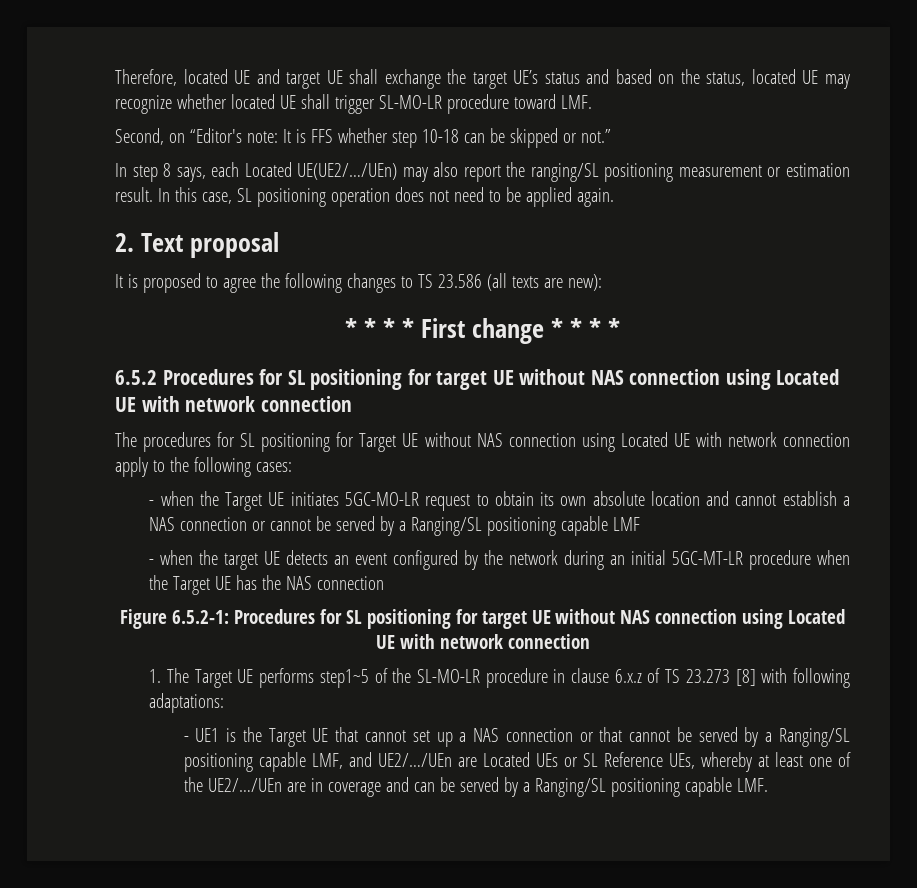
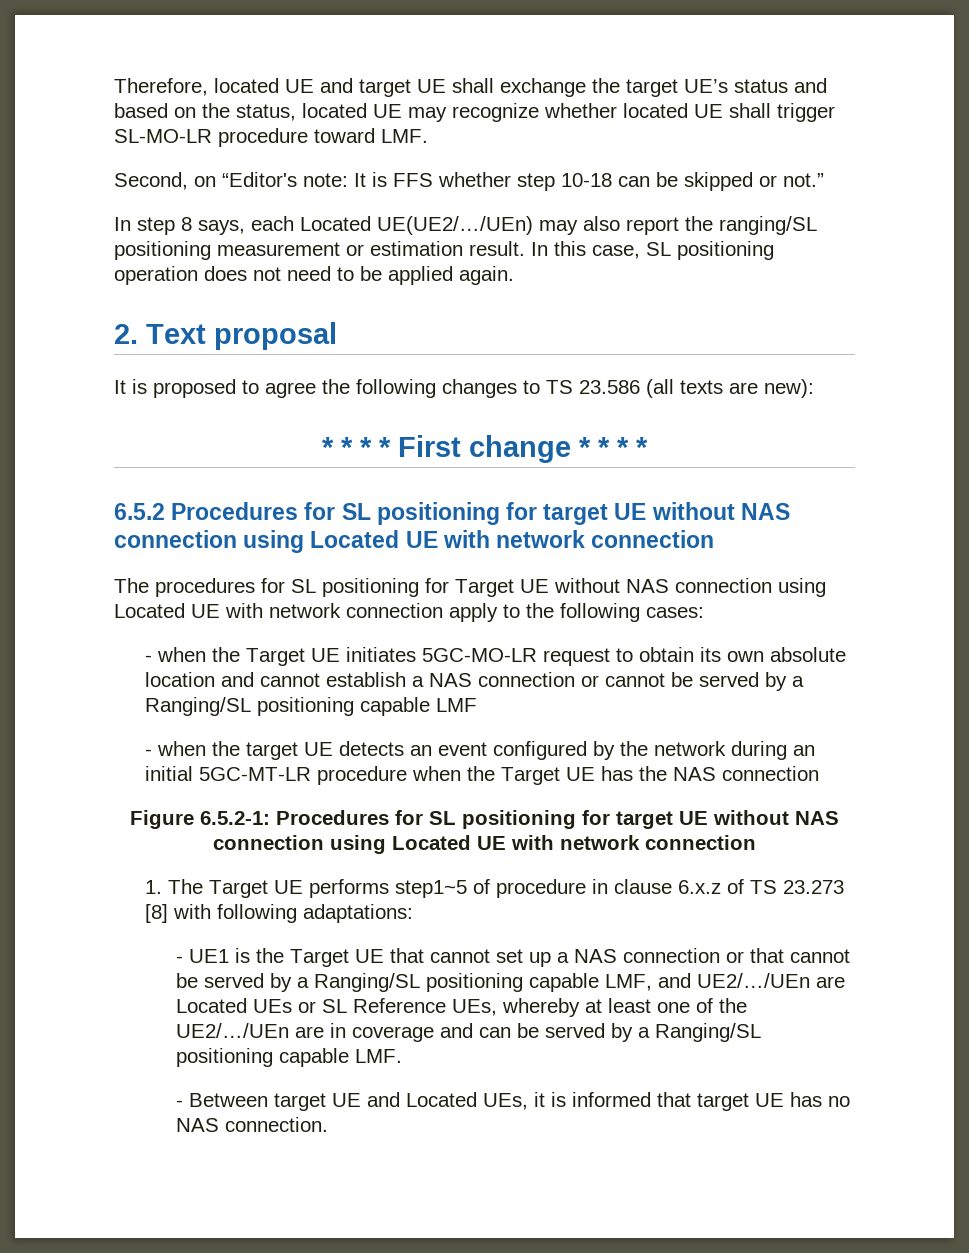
[392,668,480,683] the SL-MO-LR -> (490, 886) none
(768, 785) none -> [175,1092,850,1111] [175,1117,328,1132] // - Between target UE and Located UEs, it is informed that target UE has no NAS connection.

